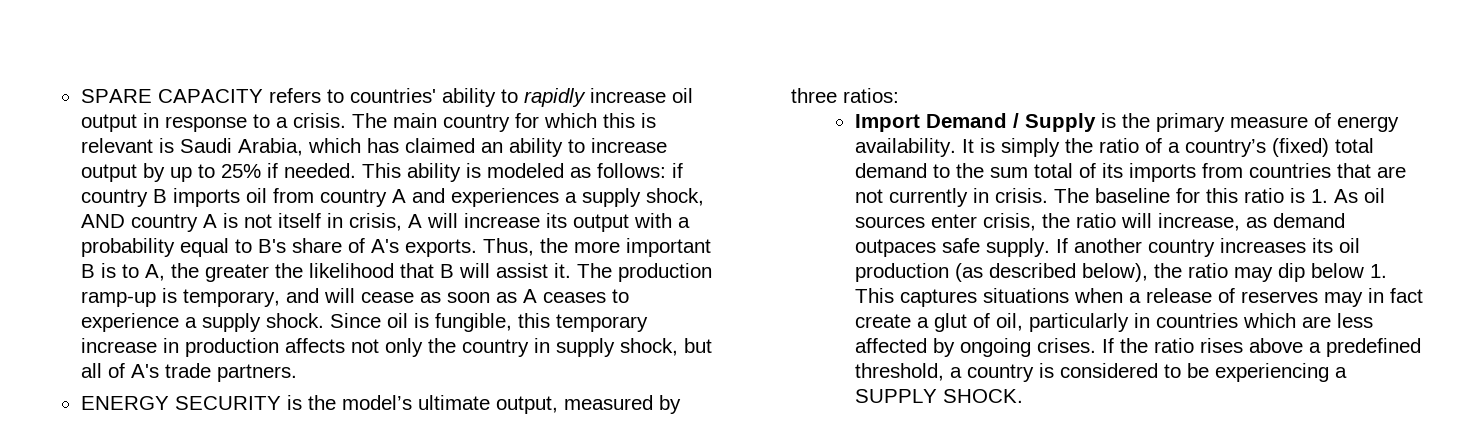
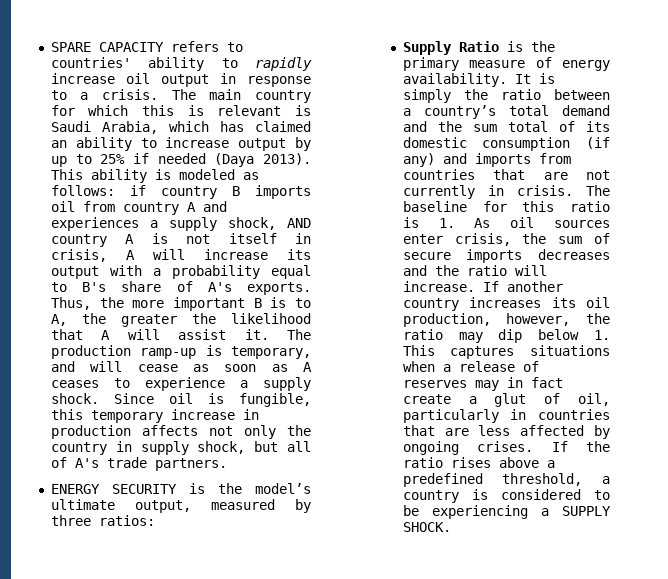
[283,163,356,178] needed. -> [157,153,311,167] needed (Daya 2013).
[439,264,454,278] B -> [101,330,111,340] A
[854,113,1096,132] Import Demand / Supply -> [402,41,499,55] Supply Ratio
[1144,138,1162,153] of -> [554,89,610,100] between
[1271,138,1329,157] (fixed) -> (496, 112) none
[932,164,950,178] to -> [402,121,427,132] and
(1123, 170) none -> [402,137,610,151] [402,153,467,167] domestic consumption (if any) and
[1075,213,1345,231] [854,238,1050,257] ratio will increase, as demand outpaces safe supply. -> [558,233,610,244] [402,249,610,263] [402,265,547,276] [402,281,475,292] sum of secure imports decreases and the ratio will increase.
[854,263,1148,282] production (as described below), -> [402,313,571,327] production, however,
[1242,313,1296,328] which -> [402,425,435,436] that

